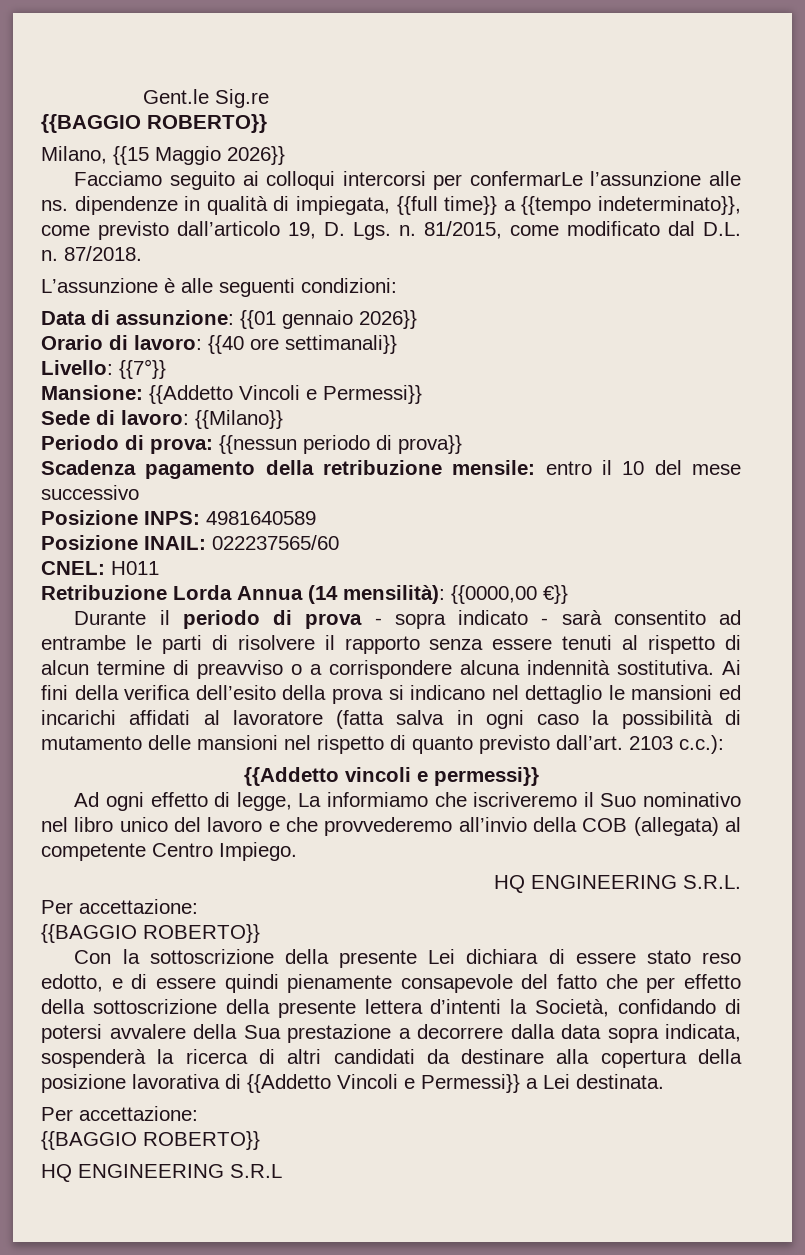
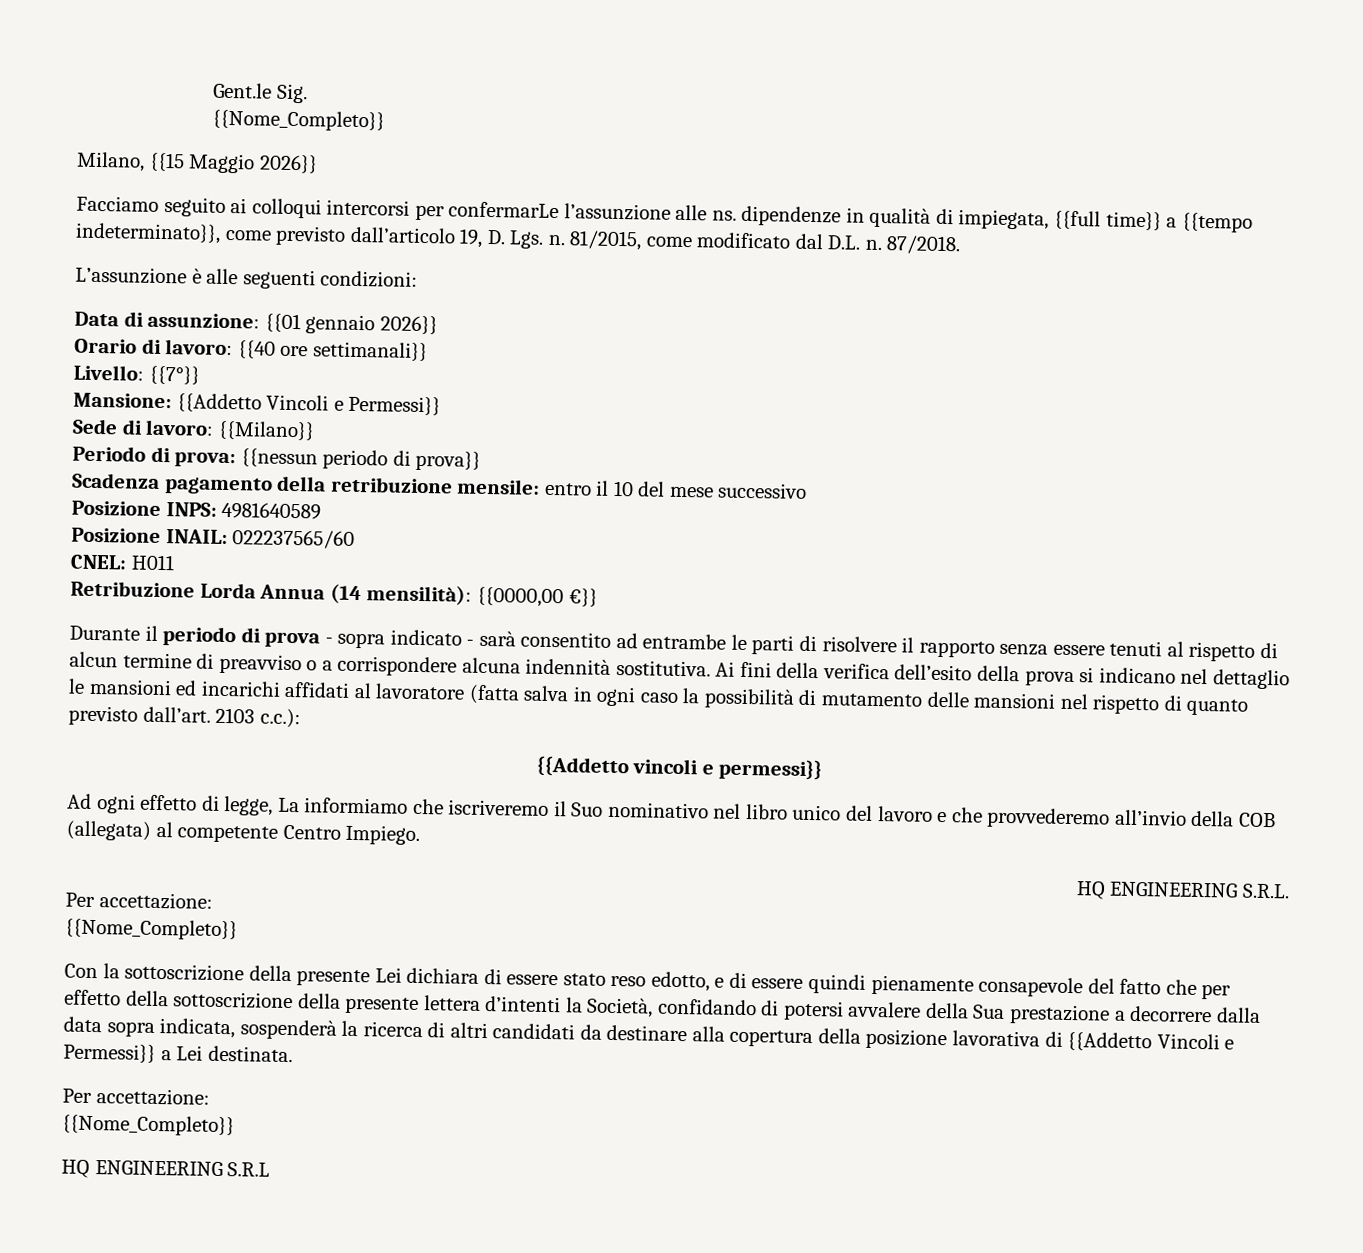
[215,89,270,108] [41,114,267,133] Sig.re // {{BAGGIO ROBERTO}} -> [275,83,308,104] [212,109,386,132] Sig. // {{Nome_Completo}}
[41,924,260,943] {{BAGGIO ROBERTO}} -> [65,918,238,941] {{Nome_Completo}}
[41,1131,260,1150] {{BAGGIO ROBERTO}} -> [62,1114,235,1137] {{Nome_Completo}}

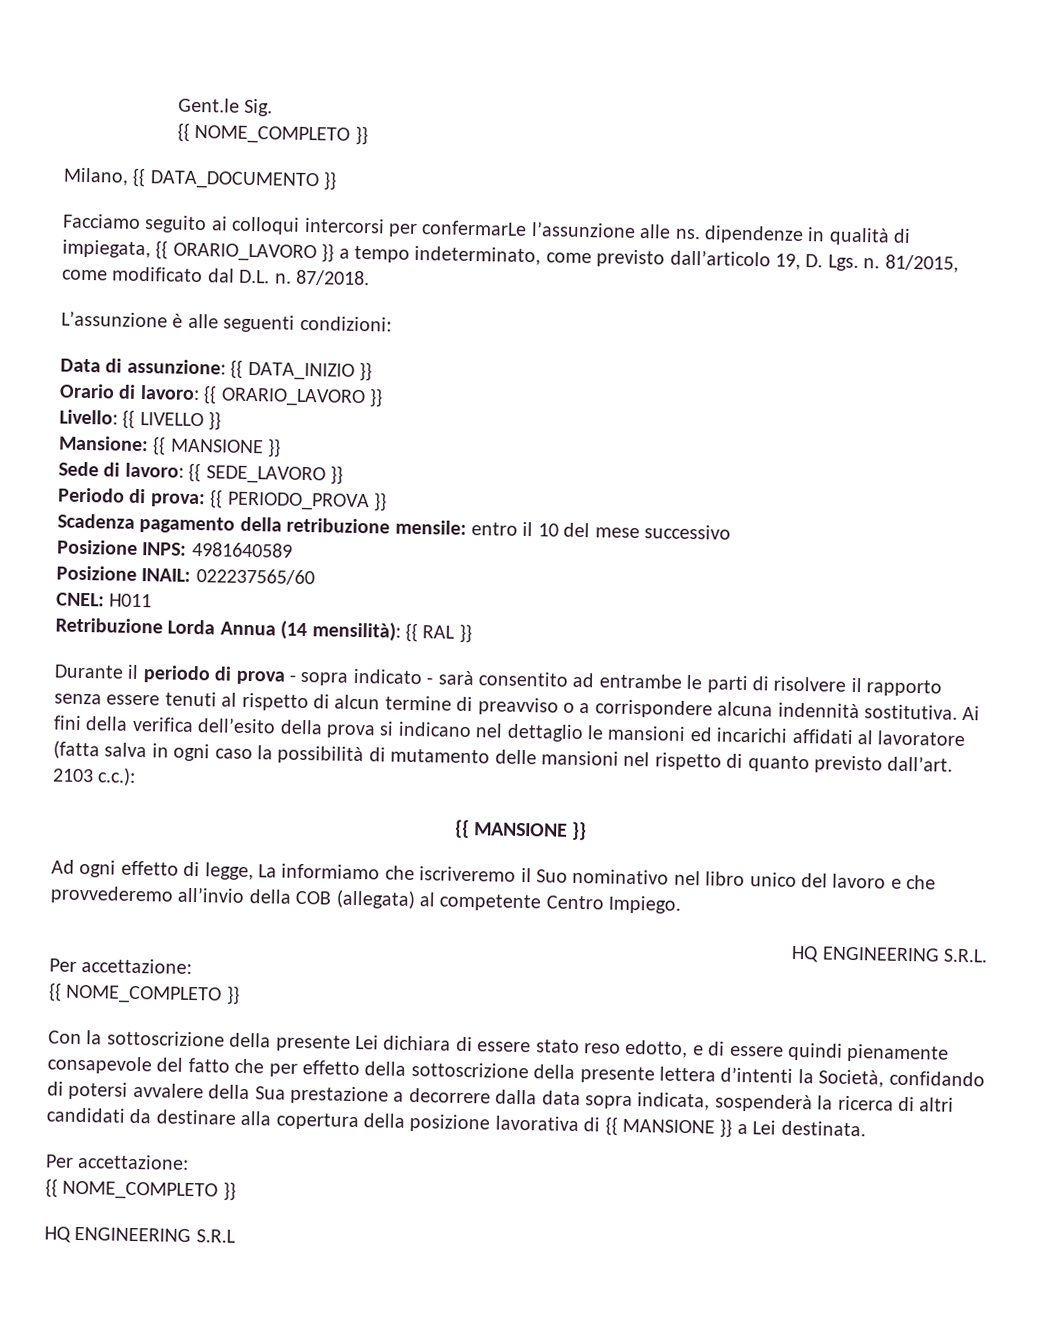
[212,109,386,132] [76,151,318,174] {{Nome_Completo}} // Milano, {{15 Maggio 2026}} -> [176,122,368,146] [63,167,338,191] {{ NOME_COMPLETO }} // Milano, {{ DATA_DOCUMENTO }}
[1054,210,1253,233] [75,222,221,244] {{full time}} a {{tempo indeterminato}}, -> [155,240,542,266] {{ ORARIO_LAVORO }} a tempo indeterminato,
[264,313,438,335] {{01 gennaio 2026}} -> [230,359,372,382] {{ DATA_INIZIO }}
[237,340,428,362] [73,364,200,385] [73,392,442,416] {{40 ore settimanali}} // Livello: {{7°}} // Mansione: {{Addetto Vincoli e Permessi}} -> [203,385,383,408] [59,409,222,431] [58,435,282,458] {{ ORARIO_LAVORO }} // Livello: {{ LIVELLO }} // Mansione: {{ MANSIONE }}
[217,420,315,441] {{Milano}} -> [188,462,343,485] {{ SEDE_LAVORO }}
[240,448,482,471] {{nessun periodo di prova}} -> [209,489,387,512] {{ PERIODO_PROVA }}
[476,586,599,608] {{0000,00 €}} -> [405,622,472,644] {{ RAL }}
[535,755,823,781] {{Addetto vincoli e permessi}} -> [453,819,588,841] {{ MANSIONE }}
[65,918,238,941] {{Nome_Completo}} -> [48,982,240,1005] {{ NOME_COMPLETO }}
[1067,1031,1235,1052] [63,1043,156,1063] {{Addetto Vincoli e Permessi}} -> [604,1116,733,1138] {{ MANSIONE }}
[62,1114,235,1137] {{Nome_Completo}} -> [45,1178,236,1201] {{ NOME_COMPLETO }}

